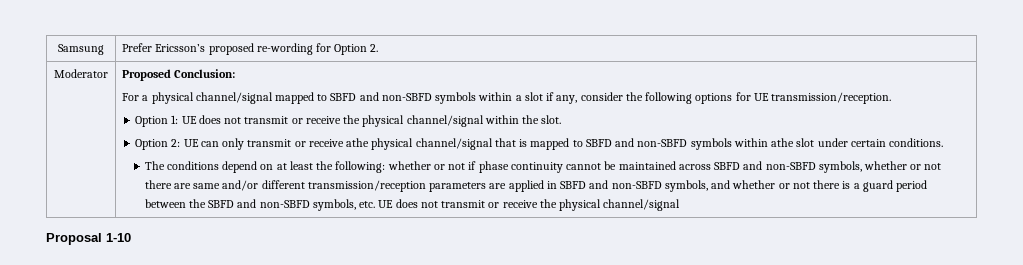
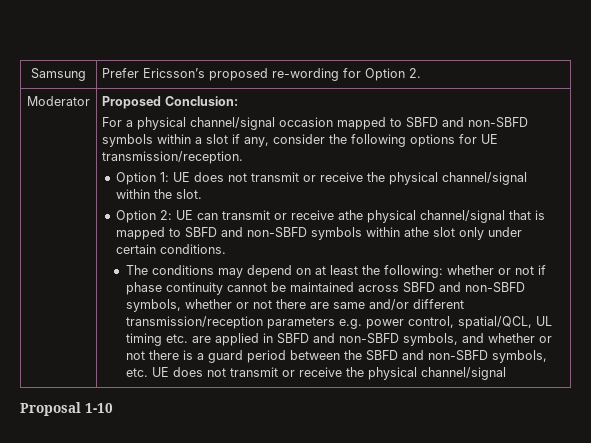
(273, 98) none -> [279,117,334,127] occasion
[222,138,245,150] only -> (219, 216) none
(815, 142) none -> [459,227,485,240] only
(219, 165) none -> [217,268,243,278] may
(487, 187) none -> [338,316,552,329] [125,333,188,346] e.g. power control, spatial/QCL, UL timing etc.

